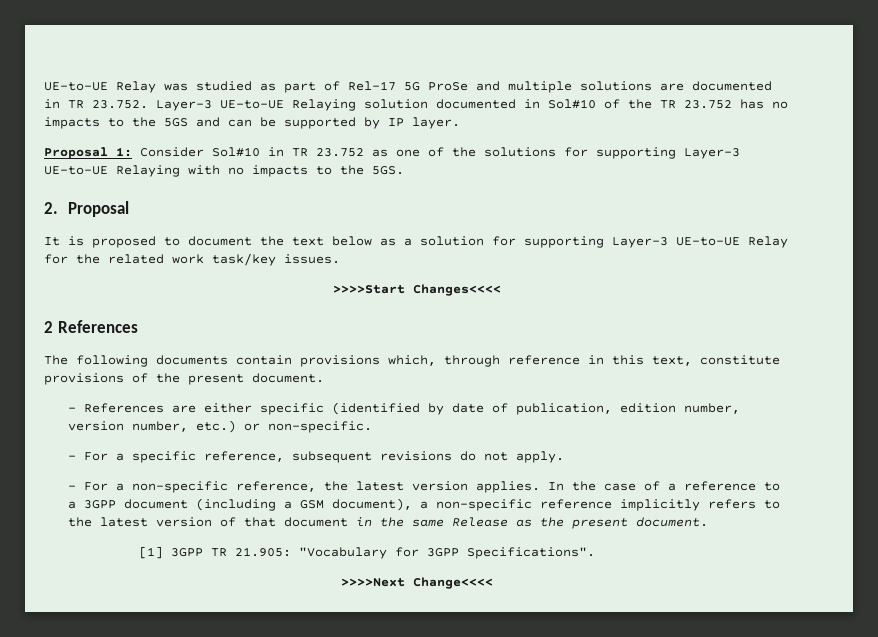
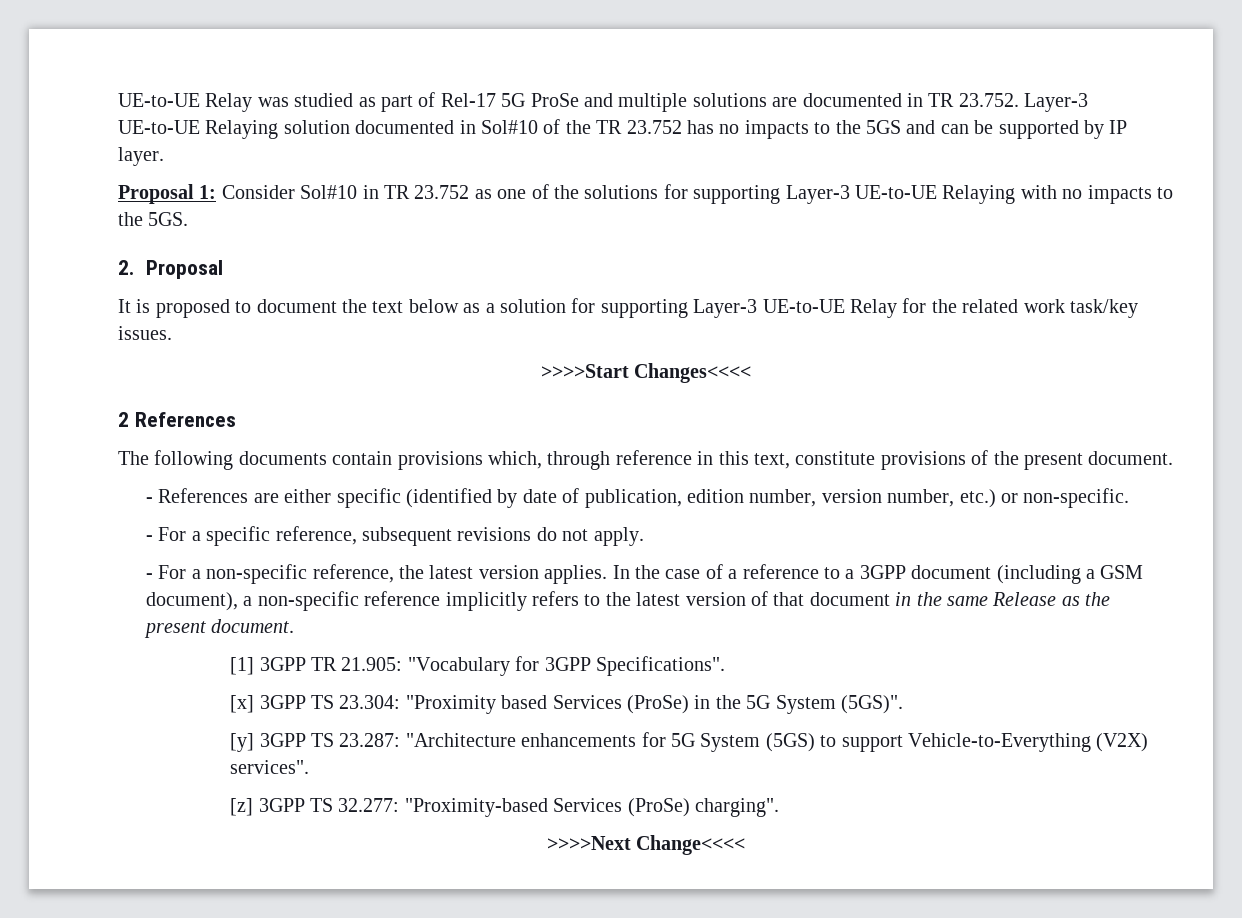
(596, 553) none -> [230,695,903,714] [230,732,1149,752] [230,760,310,774] [230,798,779,817] // [x] 3GPP TS 23.304: "Proximity based Services (ProSe) in the 5G System (5GS)". // [y] 3GPP TS 23.287: "Architecture enhancements for 5G System (5GS) to support Vehicle-to-Everything (V2X) services". // [z] 3GPP TS 32.277: "Proximity-based Services (ProSe) charging".

